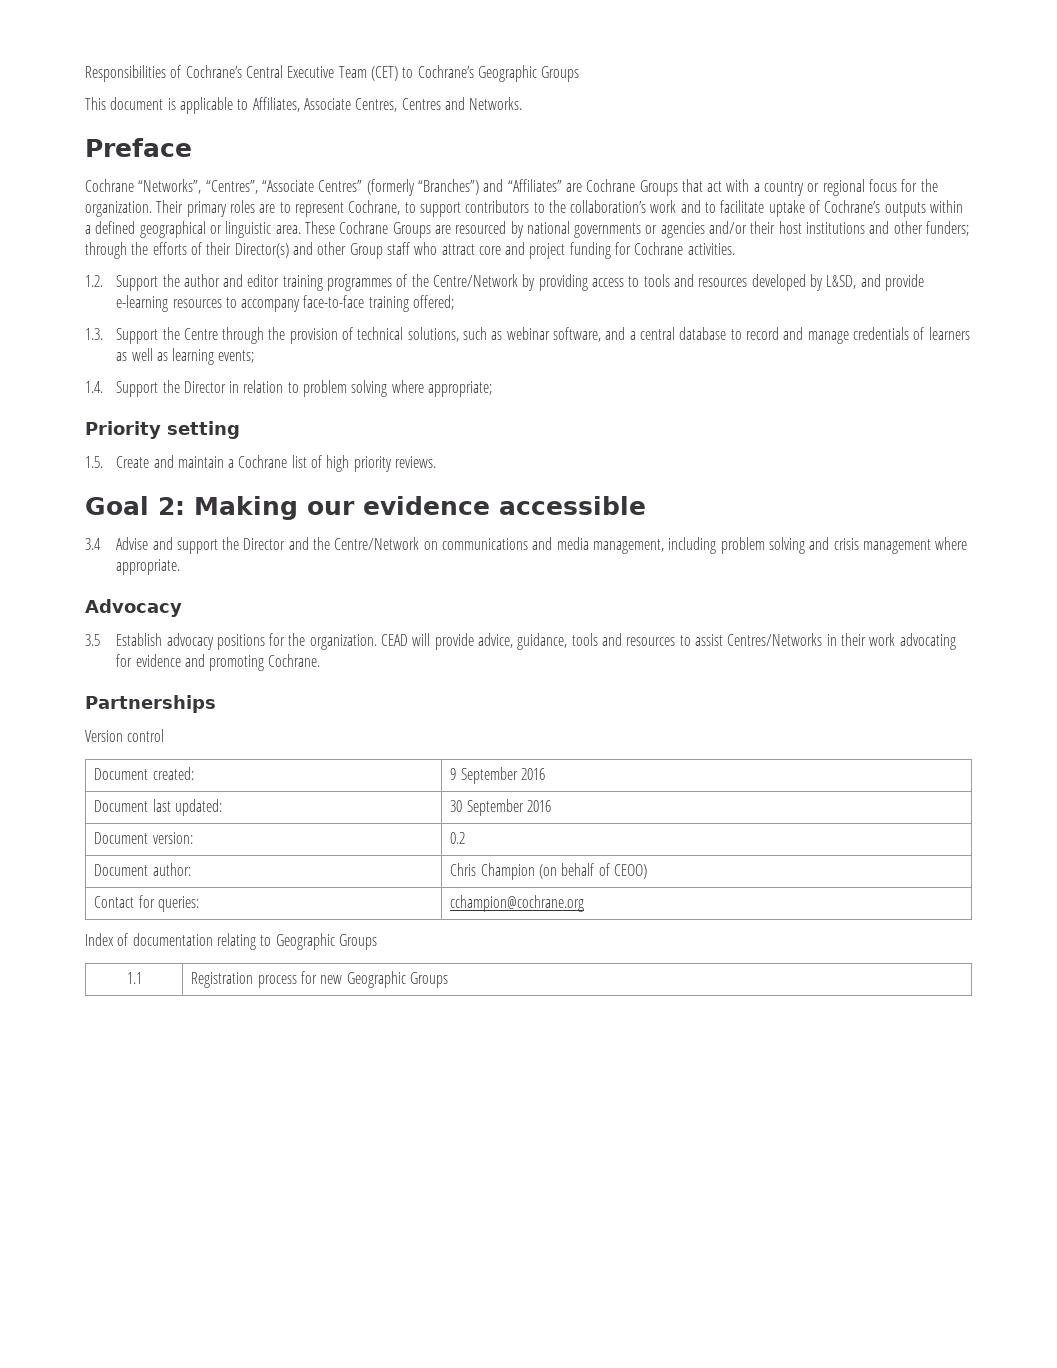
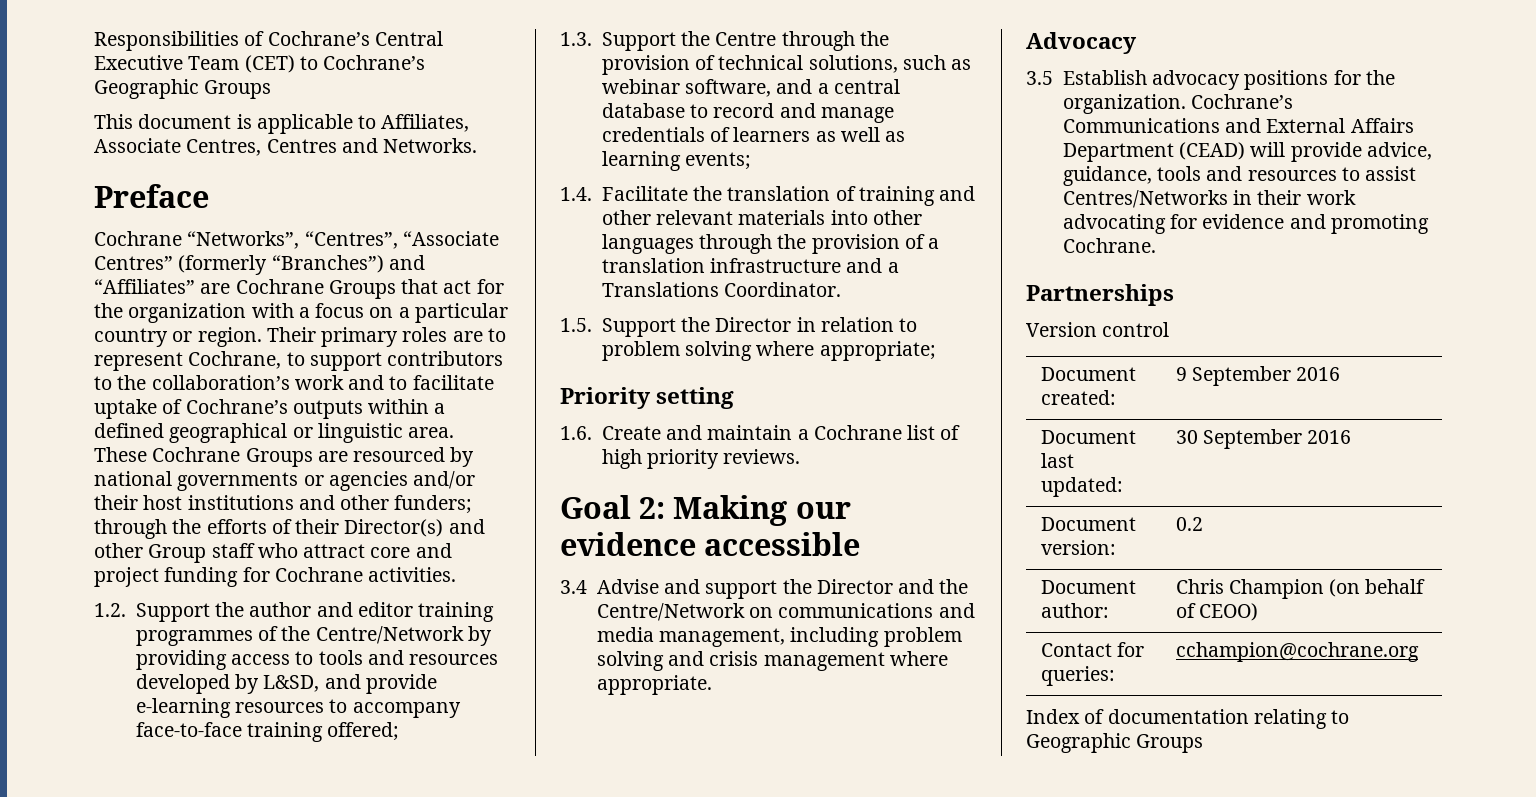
[726,179,938,196] [85,201,152,217] with a country or regional focus for the organization. -> [476,279,504,294] [94,303,508,323] [94,327,262,347] for the organization with a focus on a particular country or region.
(103, 387) none -> [601,186,976,206] [601,210,922,225] [601,234,940,254] [601,258,899,273] [601,282,842,297] [560,318,592,332] Facilitate the translation of training and other relevant materials into other languages through the provision of a translation infrastructure and a Translations Coordinator. // 1.5.
[85,456,103,468] 1.5. -> [560,426,592,440] 1.6.
[381,634,409,646] CEAD -> [1191,94,1294,109] [1062,118,1414,133] [1062,142,1246,162] Cochrane’s Communications and External Affairs Department (CEAD)
[126,972,142,984] [191,971,449,988] // 1.1 | Registration process for new Geographic Groups -> (1204, 743) none

